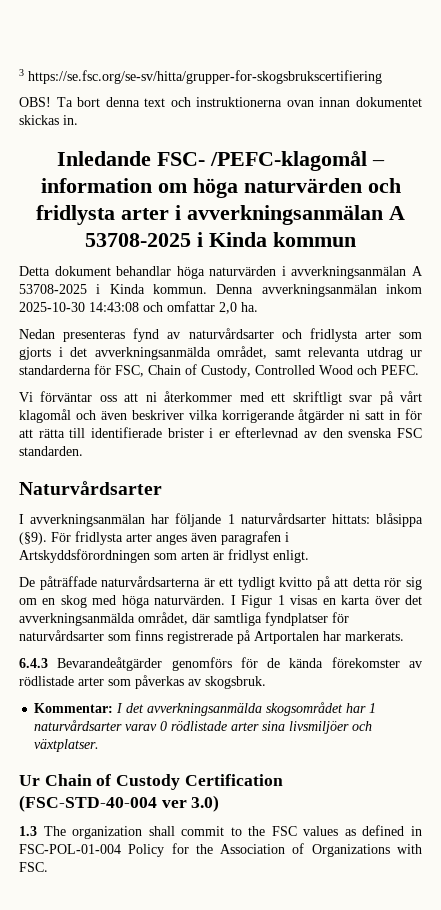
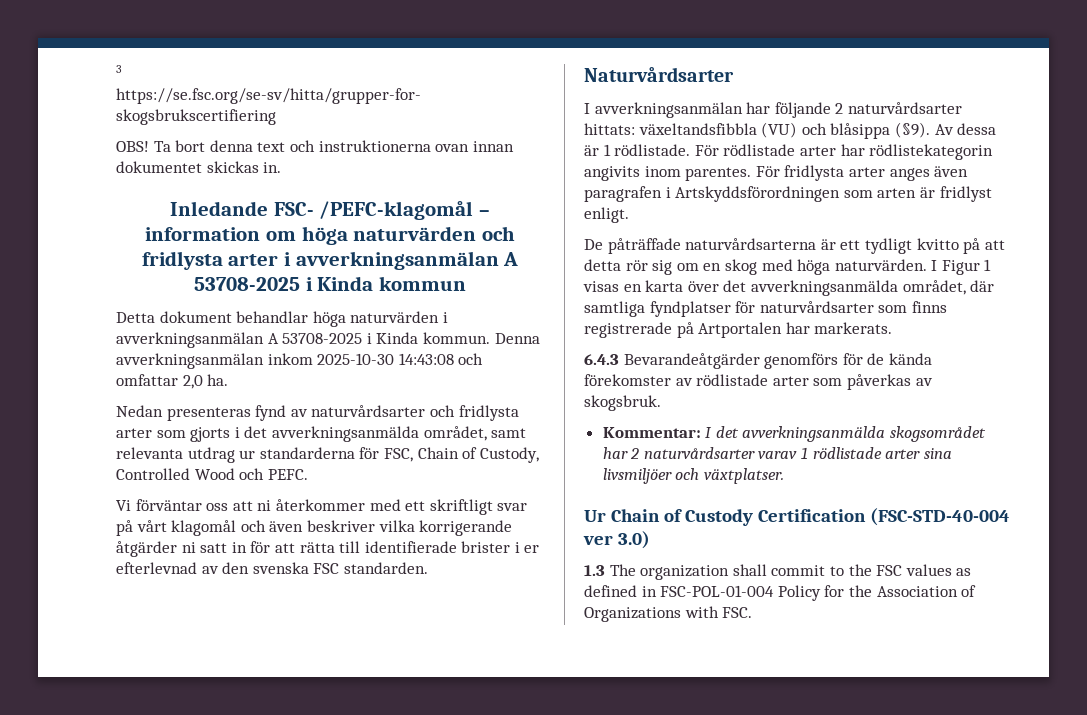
[227,514,235,524] 1 -> [835,103,844,114] 2
[376,513,423,527] [19,532,47,545] blåsippa (§9). -> [638,122,997,139] [584,144,994,160] [584,166,752,181] växeltandsfibbla (VU) och blåsippa (§9). Av dessa är 1 rödlistade. För rödlistade arter har rödlistekategorin angivits inom parentes.
[369,703,377,713] 1 -> [630,448,640,459] 2
[160,721,168,731] 0 -> [801,447,809,459] 1

